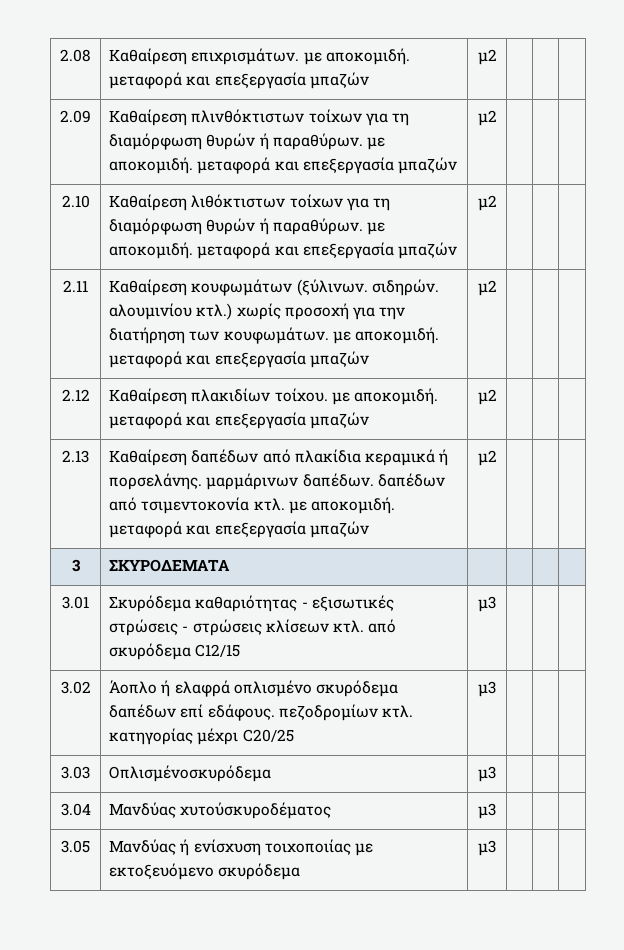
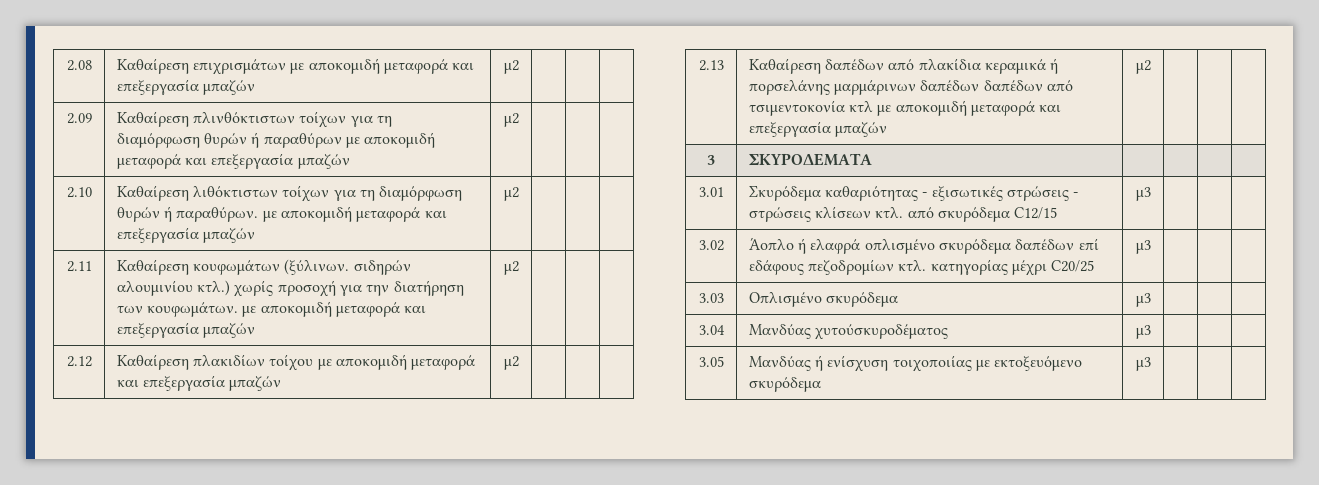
[191,48,410,65] επιχρισμάτων. με αποκομιδή. -> [192,58,380,75] επιχρισμάτων με αποκομιδή
[272,133,385,150] [109,157,194,174] παραθύρων. με αποκομιδή. -> [263,132,436,148] παραθύρων με αποκομιδή
[109,242,194,259] αποκομιδή. -> [280,206,352,222] αποκομιδή
[371,279,439,296] σιδηρών. -> [353,260,411,275] σιδηρών
[354,327,439,344] αποκομιδή. -> [260,301,332,317] αποκομιδή
[274,388,438,405] τοίχου. με αποκομιδή. -> [269,354,407,371] τοίχου με αποκομιδή
[109,473,445,490] [109,497,395,514] πορσελάνης. μαρμάρινων δαπέδων. δαπέδων από τσιμεντοκονία κτλ. με αποκομιδή. -> [748,80,1073,95] [748,100,967,116] πορσελάνης μαρμάρινων δαπέδων δαπέδων από τσιμεντοκονία κτλ με αποκομιδή
[207,704,275,721] εδάφους. -> [748,260,804,275] εδάφους
[109,765,272,782] Οπλισμένοσκυρόδεμα -> [748,292,898,307] Οπλισμένο σκυρόδεμα

